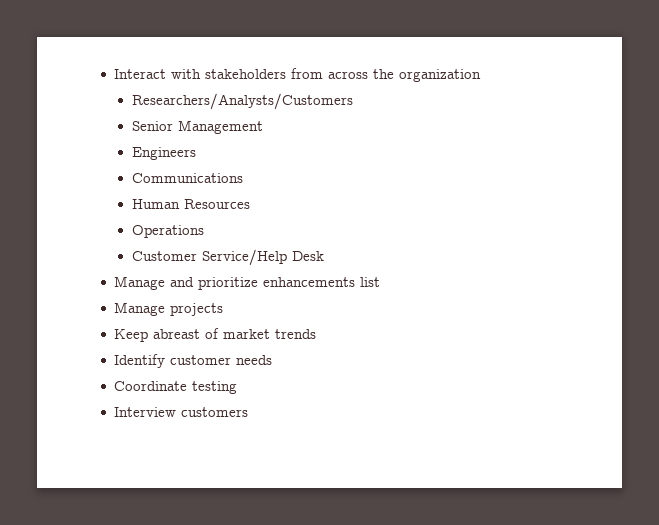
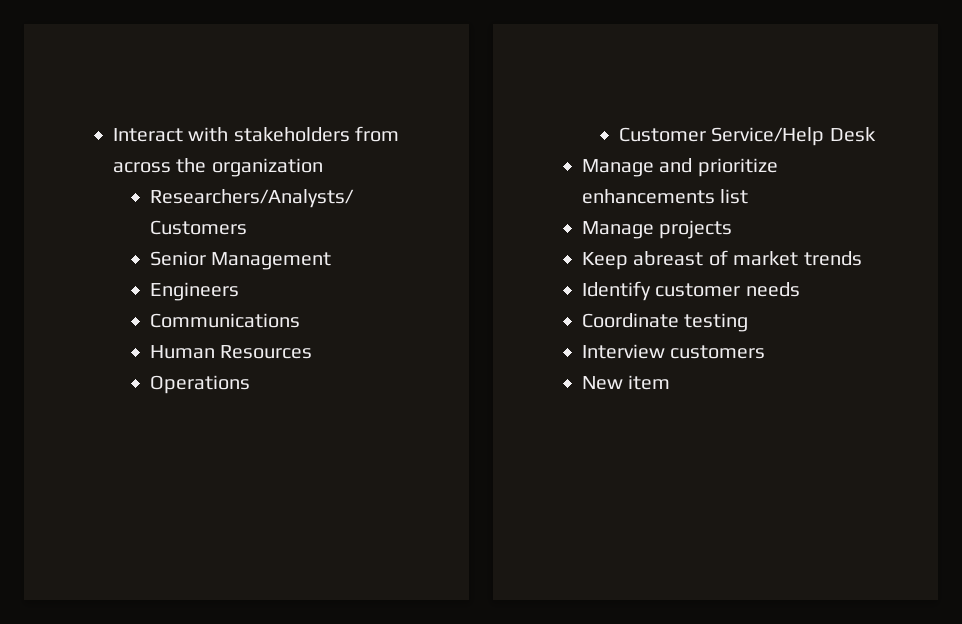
(249, 412) none -> [581,375,671,390] // New item

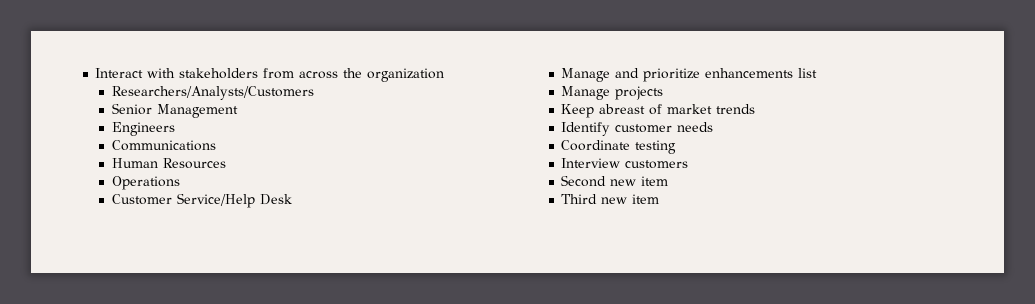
[581,375,671,390] New item -> [561,175,669,187] [561,194,660,204] Second new item // Third new item

